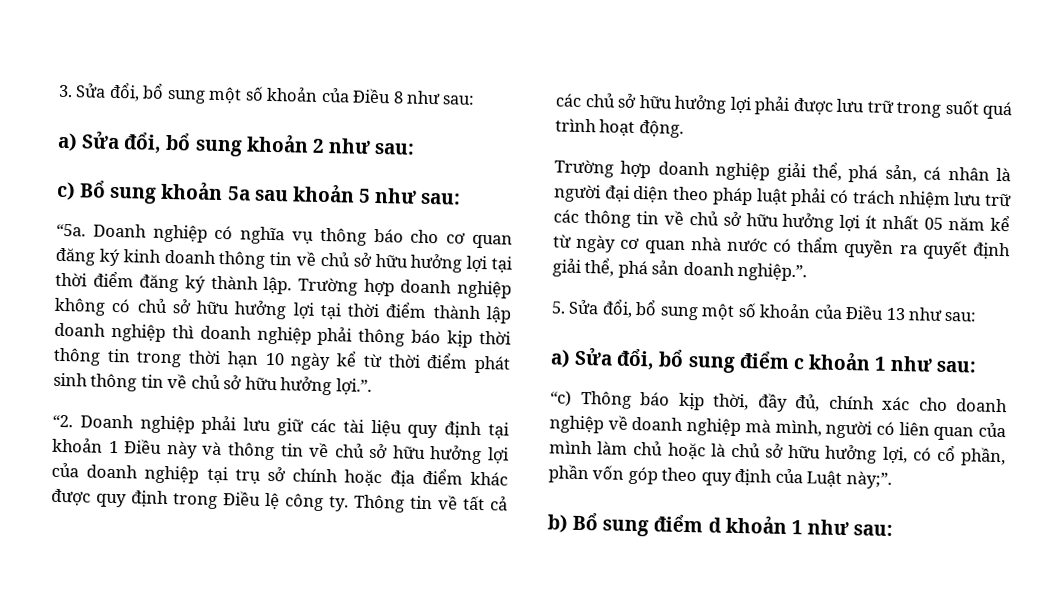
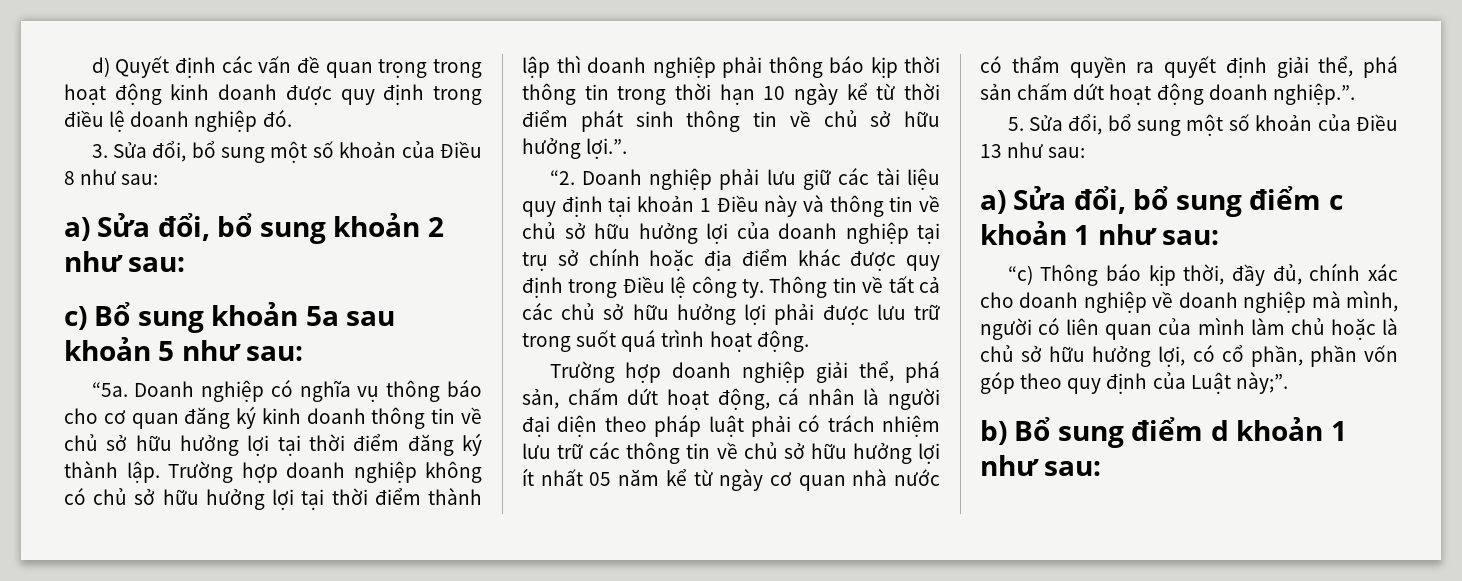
(58, 91) none -> [91,56,482,78] [64,83,483,105] [64,110,292,132] d) Quyết định các vấn đề quan trọng trong hoạt động kinh doanh được quy định trong điều lệ doanh nghiệp đó. //
[54,322,166,342] doanh nghiệp -> (550, 67) none
(917, 173) none -> [567,388,770,410] chấm dứt hoạt động,
(680, 267) none -> [1017,83,1204,105] chấm dứt hoạt động

